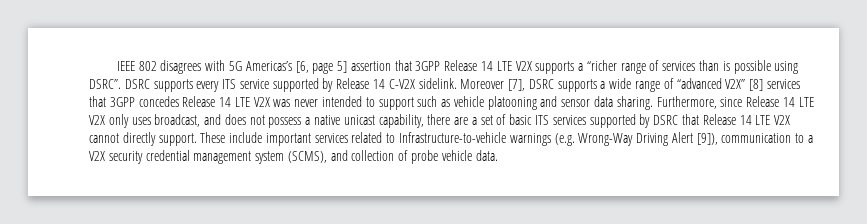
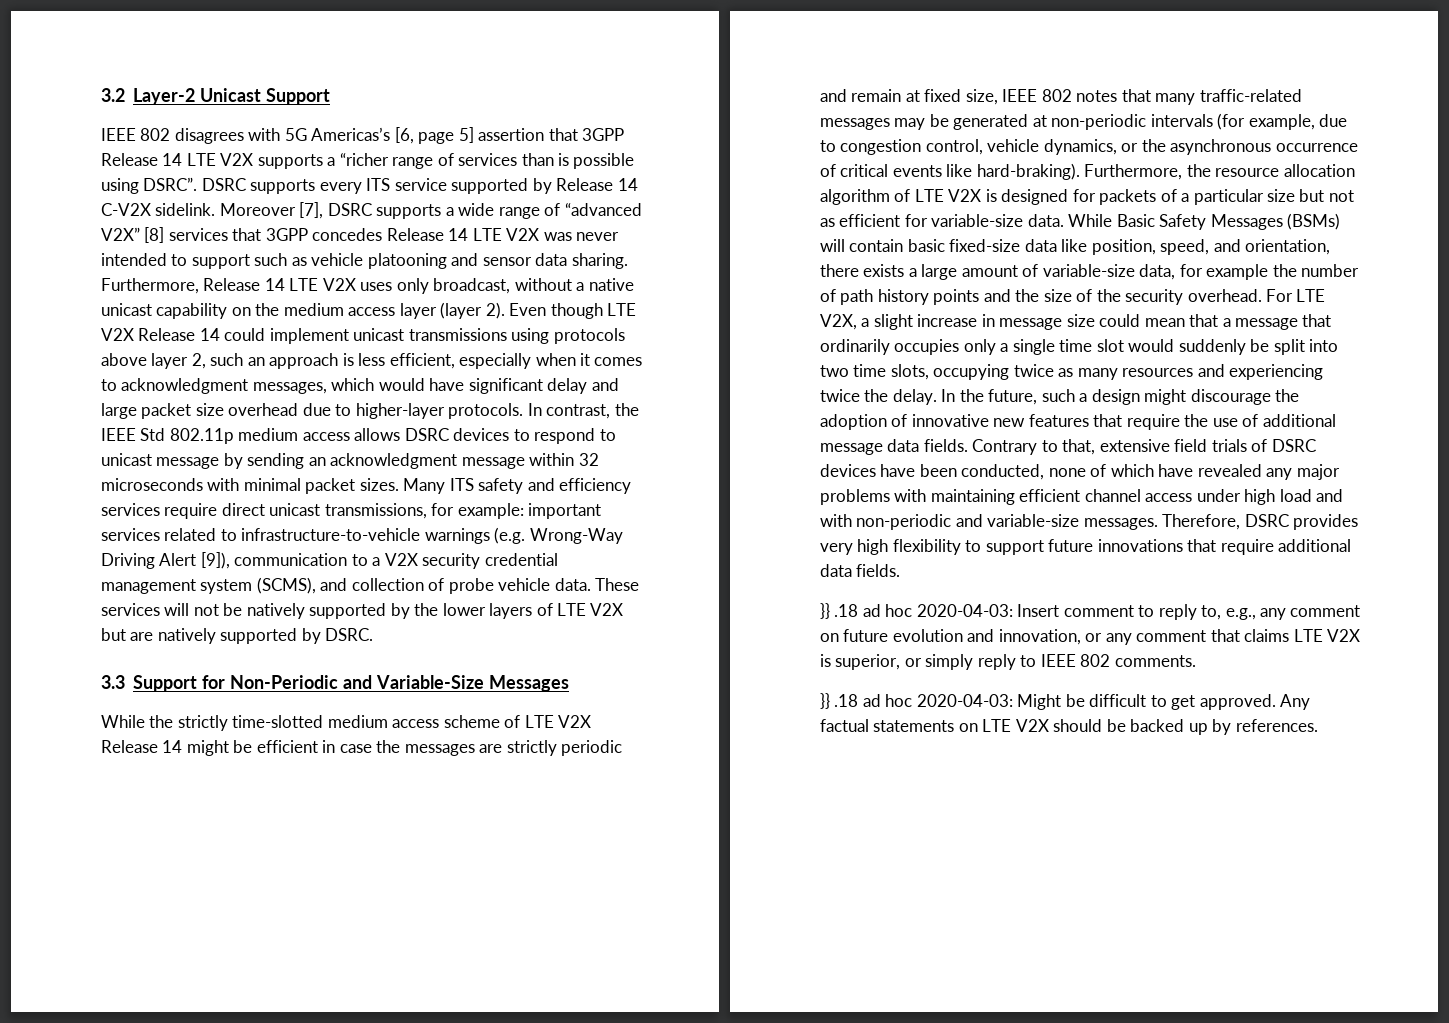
(116, 66) none -> [101,88,330,105] 3.2 Layer-2 Unicast Support //
[720,96,814,107] [89,114,791,128] [89,132,263,146] since Release 14 LTE V2X only uses broadcast, and does not possess a native unicast capability, there are a set of basic ITS services supported by DSRC that Release 14 LTE V2X cannot directly support. These include -> [203,278,634,294] [101,302,637,319] [101,328,625,344] [101,353,643,369] [101,378,619,394] [101,403,639,419] [101,428,616,444] [101,453,599,469] [101,478,632,494] [101,503,524,519] Release 14 LTE V2X uses only broadcast, without a native unicast capability on the medium access layer (layer 2). Even though LTE V2X Release 14 could implement unicast transmissions using protocols above layer 2, such an approach is less efficient, especially when it comes to acknowledgment messages, which would have significant delay and large packet size overhead due to higher-layer protocols. In contrast, the IEEE Std 802.11p medium access allows DSRC devices to respond to unicast message by sending an acknowledgment message within 32 microseconds with minimal packet sizes. Many ITS safety and efficiency services require direct unicast transmissions, for example:
[399,132,507,143] Infrastructure-to-vehicle -> [241,528,421,541] infrastructure-to-vehicle
(498, 155) none -> [595,578,640,591] [101,603,624,619] [101,628,374,644] [101,675,569,692] [101,715,592,731] [101,740,623,756] [820,89,1302,105] [820,113,1348,130] [820,139,1358,155] [820,163,1355,180] [820,189,1354,205] [820,213,1341,230] [820,239,1331,255] [820,264,1360,280] [820,289,1326,305] [820,314,1332,330] [820,339,1339,355] [820,364,1324,380] [820,389,1300,405] [820,414,1336,430] [820,439,1316,455] [820,464,1340,480] [820,489,1344,505] [820,514,1359,530] [820,539,1352,555] [820,564,901,577] [820,603,1361,620] [820,629,1361,645] [820,654,1196,670] [820,693,1311,710] [820,719,1318,735] These services will not be natively supported by the lower layers of LTE V2X but are natively supported by DSRC. // 3.3 Support for Non-Periodic and Variable-Size Messages // While the strictly time-slotted medium access scheme of LTE V2X Release 14 might be efficient in case the messages are strictly periodic and remain at fixed size, IEEE 802 notes that many traffic-related messages may be generated at non-periodic intervals (for example, due to congestion control, vehicle dynamics, or the asynchronous occurrence of critical events like hard-braking). Furthermore, the resource allocation algorithm of LTE V2X is designed for packets of a particular size but not as efficient for variable-size data. While Basic Safety Messages (BSMs) will contain basic fixed-size data like position, speed, and orientation, there exists a large amount of variable-size data, for example the number of path history points and the size of the security overhead. For LTE V2X, a slight increase in message size could mean that a message that ordinarily occupies only a single time slot would suddenly be split into two time slots, occupying twice as many resources and experiencing twice the delay. In the future, such a design might discourage the adoption of innovative new features that require the use of additional message data fields. Contrary to that, extensive field trials of DSRC devices have been conducted, none of which have revealed any major problems with maintaining efficient channel access under high load and with non-periodic and variable-size messages. Therefore, DSRC provides very high flexibility to support future innovations that require additional data fields. // }} .18 ad hoc 2020-04-03: Insert comment to reply to, e.g., any comment on future evolution and innovation, or any comment that claims LTE V2X is superior, or simply reply to IEEE 802 comments. // }} .18 ad hoc 2020-04-03: Might be difficult to get approved. Any factual statements on LTE V2X should be backed up by references.

